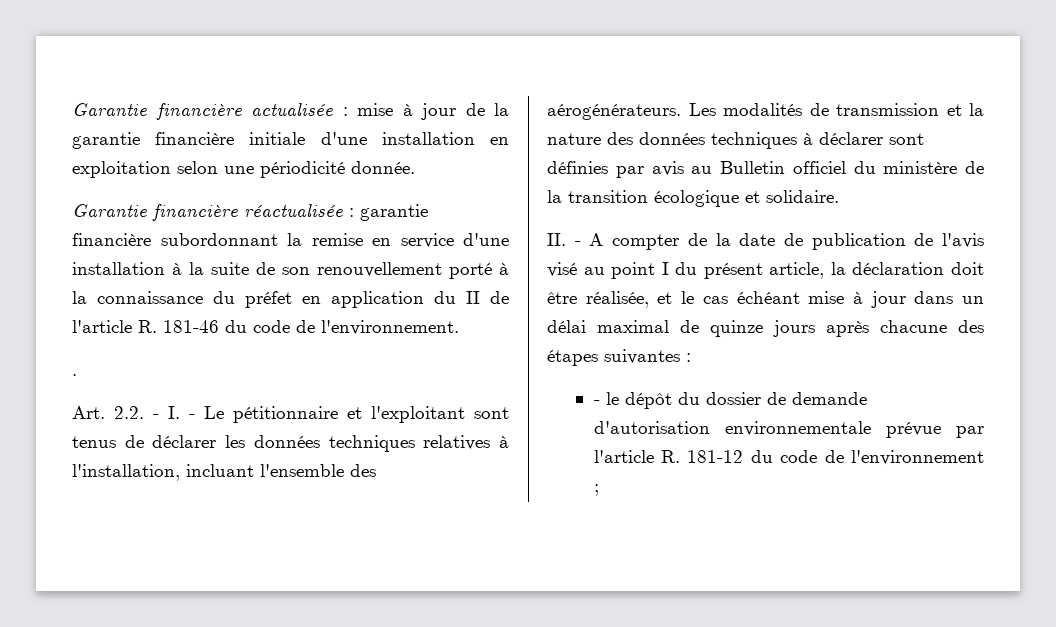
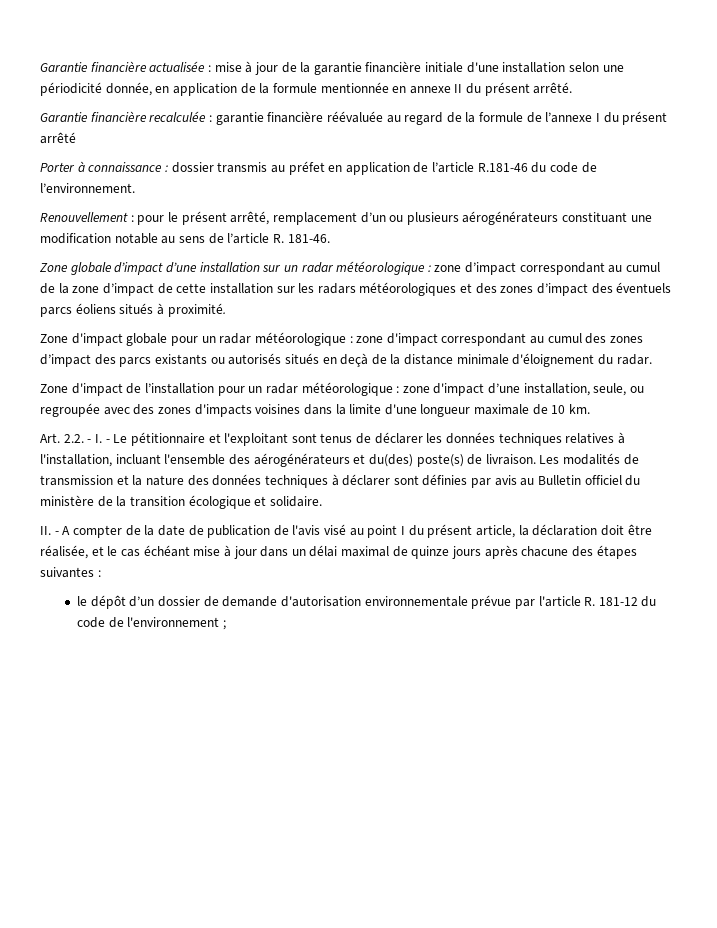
[489,137,509,145] [72,161,171,178] en exploitation -> (566, 67) none
[351,161,415,174] [72,204,343,221] donnée. // Garantie financière réactualisée -> [105,82,573,96] [40,111,207,122] donnée, en application de la formule mentionnée en annexe II du présent arrêté. // Garantie financière recalculée
[160,233,509,248] [72,262,509,279] [72,291,509,308] [72,320,459,335] [72,374,77,376] subordonnant la remise en service d'une installation à la suite de son renouvellement porté à la connaissance du préfet en application du II de l'article R. 181-46 du code de l'environnement. // . -> [326,111,668,125] [40,132,76,144] [40,161,597,175] [40,183,135,193] [40,211,652,225] [40,233,330,244] [39,261,661,275] [40,282,672,296] [40,303,226,317] [40,332,644,346] [40,353,652,367] [40,382,645,396] [40,403,591,417] réévaluée au regard de la formule de l’annexe I du présent arrêté // Porter à connaissance : dossier transmis au préfet en application de l’article R.181-46 du code de l’environnement. // Renouvellement : pour le présent arrêté, remplacement d’un ou plusieurs aérogénérateurs constituant une modification notable au sens de l’article R. 181-46. // Zone globale d’impact d’une installation sur un radar météorologique : zone d’impact correspondant au cumul de la zone d’impact de cette installation sur les radars météorologiques et des zones d’impact des éventuels parcs éoliens situés à proximité. // Zone d'impact globale pour un radar météorologique : zone d'impact correspondant au cumul des zones d’impact des parcs existants ou autorisés situés en deçà de la distance minimale d'éloignement du radar. // Zone d'impact de l’installation pour un radar météorologique : zone d'impact d’une installation, seule, ou regroupée avec des zones d'impacts voisines dans la limite d'une longueur maximale de 10 km.
[547,104,681,120] aérogénérateurs. -> [253,453,536,467] aérogénérateurs et du(des) poste(s) de livraison.
[593,400,600,405] - -> (101, 573) none
[677,392,700,405] du -> [129,596,155,607] d’un

